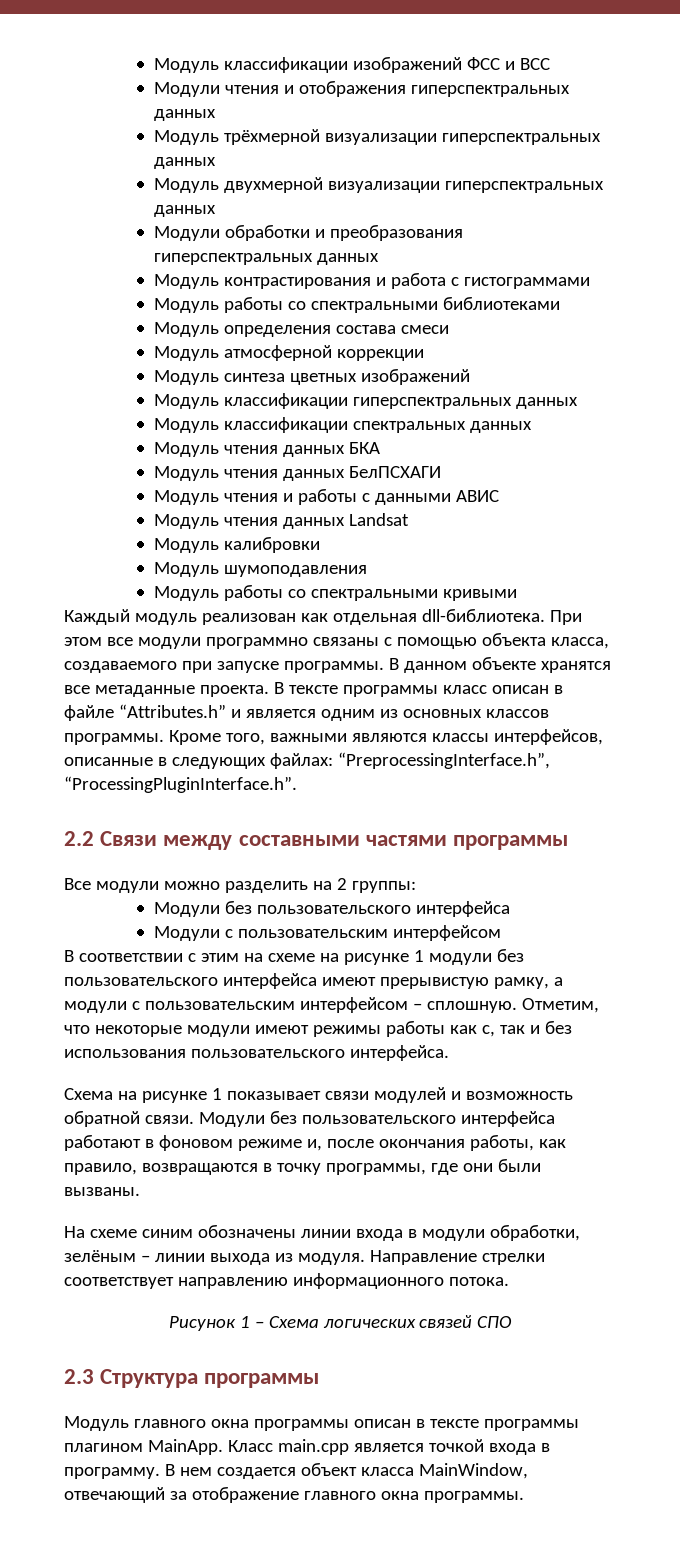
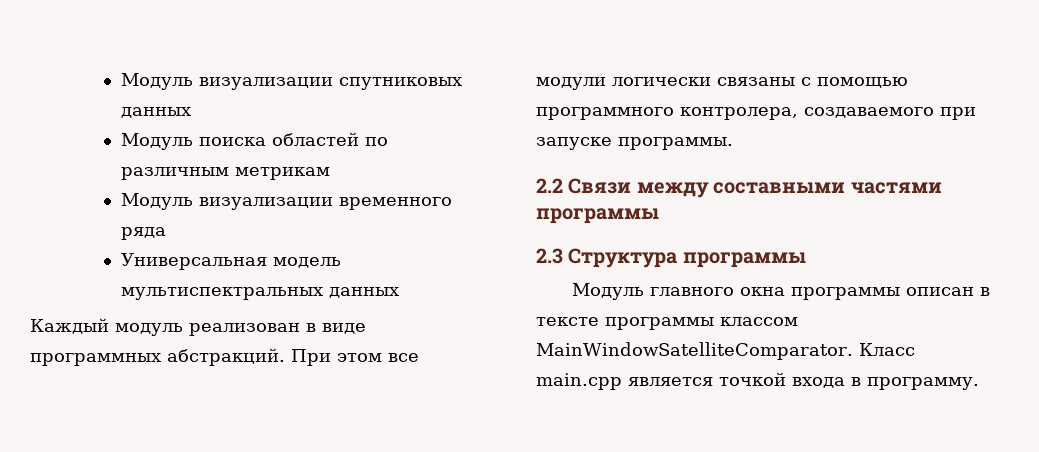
[153,57,550,73] [153,81,570,97] [153,109,216,121] [153,129,601,145] [153,157,216,169] [153,177,604,193] [153,205,216,217] [153,225,463,241] [153,253,379,265] [153,273,590,289] [153,297,560,313] [153,322,449,337] [153,345,424,361] [153,369,470,385] [153,393,578,409] [153,417,532,433] [153,442,380,457] [153,466,441,481] [153,489,499,505] [153,513,409,529] [153,537,320,553] [153,562,367,577] [153,585,517,601] Модуль классификации изображений ФСС и ВСС // Модули чтения и отображения гиперспектральных данных // Модуль трёхмерной визуализации гиперспектральных данных // Модуль двухмерной визуализации гиперспектральных данных // Модули обработки и преобразования гиперспектральных данных // Модуль контрастирования и работа с гистограммами // Модуль работы со спектральными библиотеками // Модуль определения состава смеси // Модуль атмосферной коррекции // Модуль синтеза цветных изображений // Модуль классификации гиперспектральных данных // Модуль классификации спектральных данных // Модуль чтения данных БКА // Модуль чтения данных БелПСХАГИ // Модуль чтения и работы с данными АВИС // Модуль чтения данных Landsat // Модуль калибровки // Модуль шумоподавления // Модуль работы со спектральными кривыми -> [120,73,462,90] [120,107,191,118] [120,132,388,150] [120,167,330,180] [120,193,452,210] [120,227,166,240] [120,253,341,270] [120,287,399,300] Модуль визуализации спутниковых данных // Модуль поиска областей по различным метрикам // Модуль визуализации временного ряда // Универсальная модель мультиспектральных данных
[300,609,545,625] как отдельная dll-библиотека. -> [306,323,366,334] [30,348,285,366] в виде программных абстракций.
[205,637,308,649] программно -> [612,77,711,86] логически
[481,633,609,649] объекта класса, -> [536,107,798,120] программного контролера,
[388,657,611,673] [64,682,563,697] [64,704,549,721] [64,729,603,745] [64,752,550,769] [64,776,297,793] В данном объекте хранятся все метаданные проекта. В тексте программы класс описан в файле “Attributes.h” и является одним из основных классов программы. Кроме того, важными являются классы интерфейсов, описанные в следующих файлах: “PreprocessingInterface.h”, “ProcessingPluginInterface.h”. -> (733, 143) none
[64,878,416,893] [153,901,510,917] [153,925,501,941] [64,949,524,965] [64,973,563,989] [64,997,599,1013] [64,1021,572,1037] [64,1045,449,1061] [64,1087,573,1103] [64,1111,555,1127] [64,1135,566,1151] [64,1159,541,1175] [64,1187,140,1196] [64,1225,580,1241] [64,1250,545,1265] [64,1273,509,1289] [168,1315,513,1331] // Все модули можно разделить на 2 группы: // Модули без пользовательского интерфейса // Модули с пользовательским интерфейсом // В соответствии с этим на схеме на рисунке 1 модули без пользовательского интерфейса имеют прерывистую рамку, а модули с пользовательским интерфейсом – сплошную. Отметим, что некоторые модули имеют режимы работы как с, так и без использования пользовательского интерфейса. // Схема на рисунке 1 показывает связи модулей и возможность обратной связи. Модули без пользовательского интерфейса работают в фоновом режиме и, после окончания работы, как правило, возвращаются в точку программы, где они были вызваны. // На схеме синим обозначены линии входа в модули обработки, зелёным – линии выхода из модуля. Направление стрелки соответствует направлению информационного потока. // Рисунок 1 – Схема логических связей СПО -> (659, 216) none
[64,1439,223,1455] плагином MainApp. -> [720,317,798,326] [536,342,853,360] классом MainWindowSatelliteComparator.
[164,1463,528,1479] [64,1487,524,1503] В нем создается объект класса MainWindow, отвечающий за отображение главного окна программы. -> (979, 383) none

